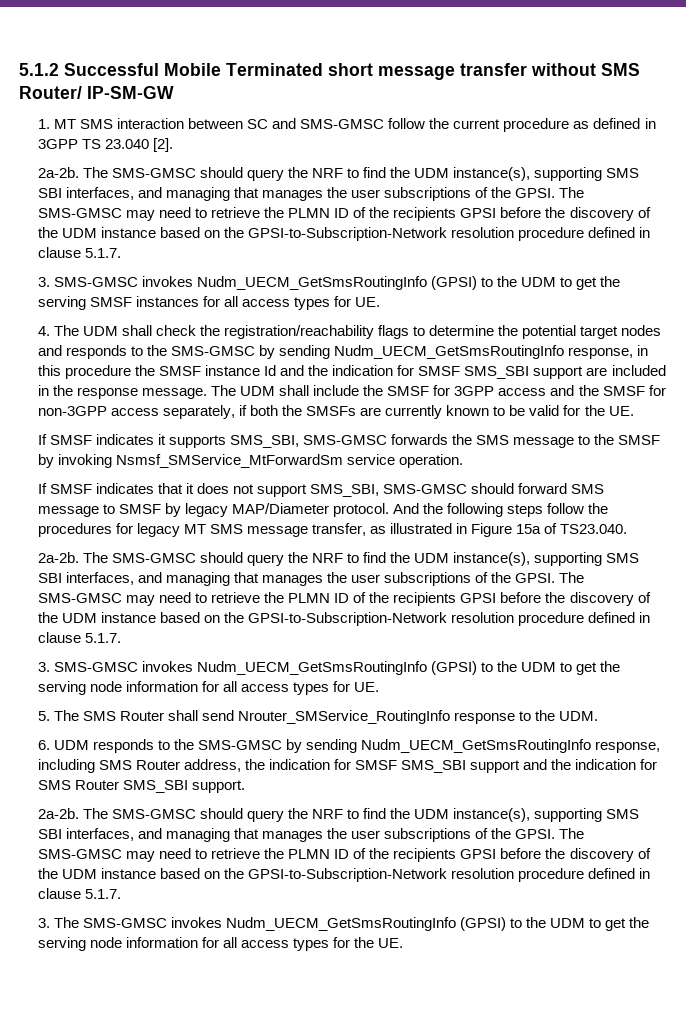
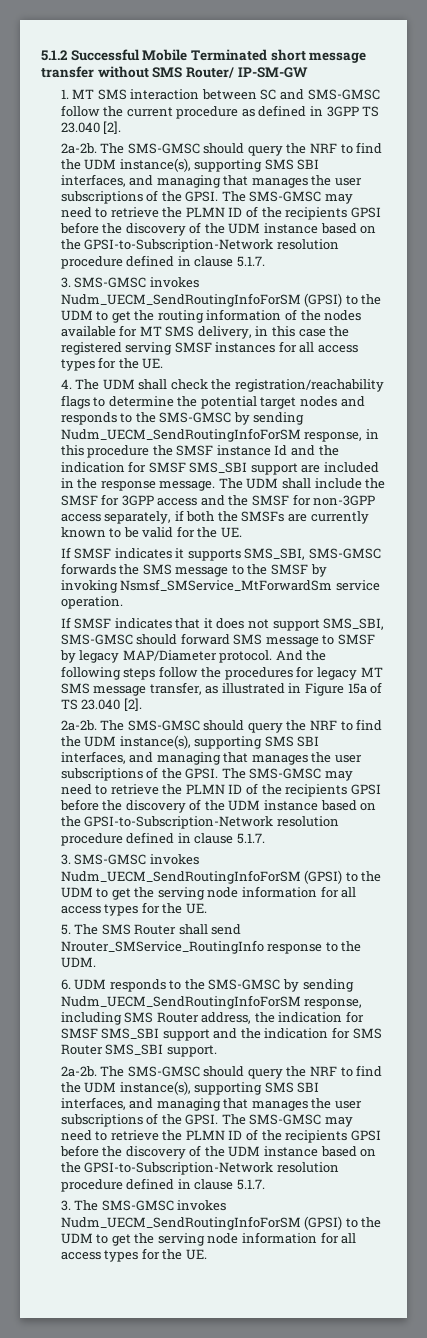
[196,276,621,290] Nudm_UECM_GetSmsRoutingInfo (GPSI) to the UDM to get the -> [60,293,382,307] [60,309,362,323] [60,325,350,339] [60,342,122,355] Nudm_UECM_SendRoutingInfoForSM (GPSI) to the UDM to get the routing information of the nodes available for MT SMS delivery, in this case the registered
(352, 301) none -> [118,358,139,369] the
[334,345,565,359] Nudm_UECM_GetSmsRoutingInfo -> [60,428,301,442] Nudm_UECM_SendRoutingInfoForSM
[560,524,628,534] TS23.040. -> [60,698,142,711] TS 23.040 [2].
[196,661,427,675] Nudm_UECM_GetSmsRoutingInfo -> [60,870,301,884] Nudm_UECM_SendRoutingInfoForSM
(351, 686) none -> [162,903,183,914] the
[361,739,592,753] Nudm_UECM_GetSmsRoutingInfo -> [60,995,301,1009] Nudm_UECM_SendRoutingInfoForSM
[226,917,457,931] Nudm_UECM_GetSmsRoutingInfo -> [60,1216,301,1230] Nudm_UECM_SendRoutingInfoForSM

